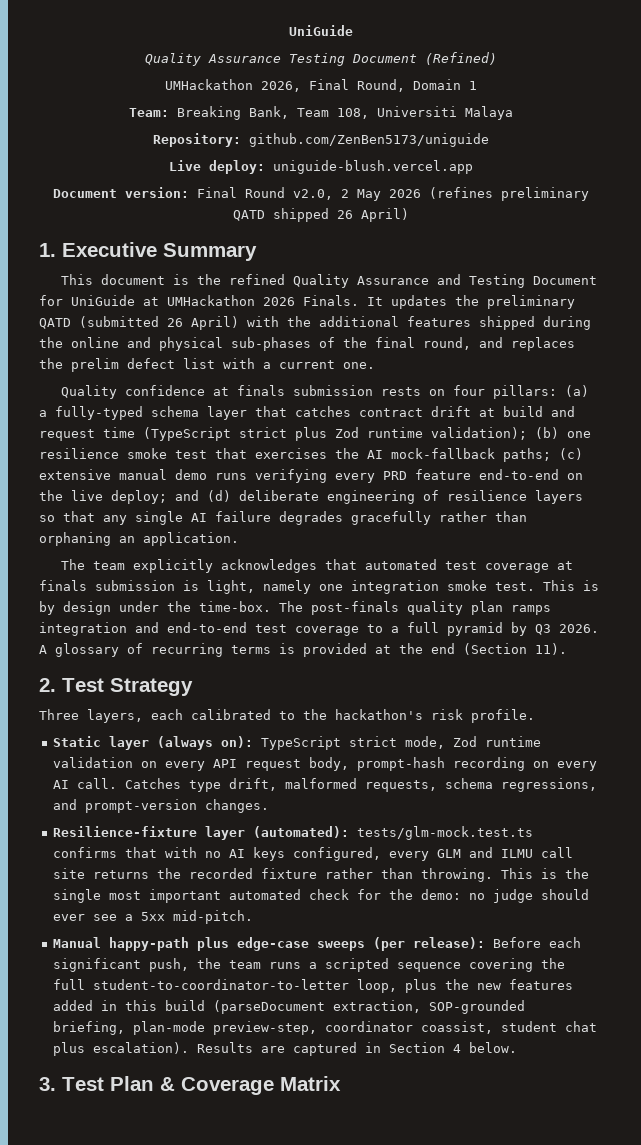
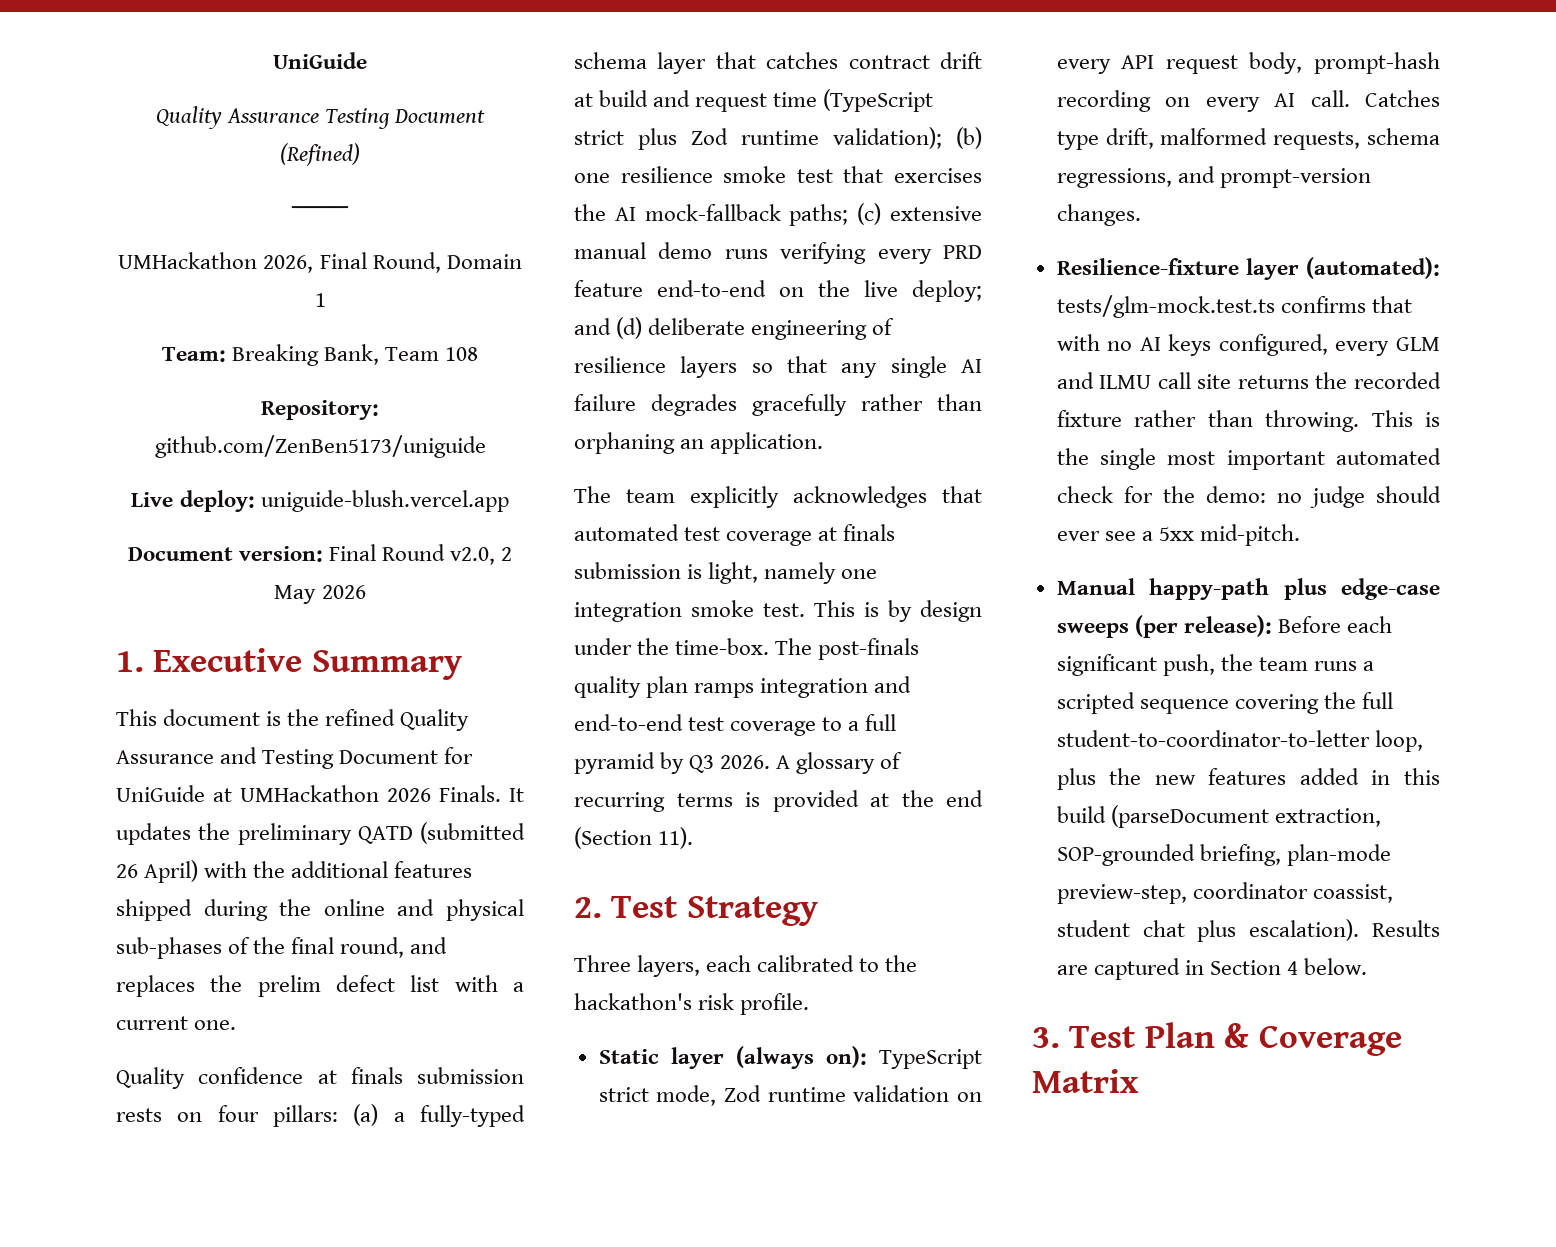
(497, 58) none -> [291,206,349,215] // ────
[336,106,513,120] 108, Universiti Malaya -> [445,347,479,361] 108
[428,187,589,201] [232,208,409,222] (refines preliminary QATD shipped 26 April) -> (366, 592) none

